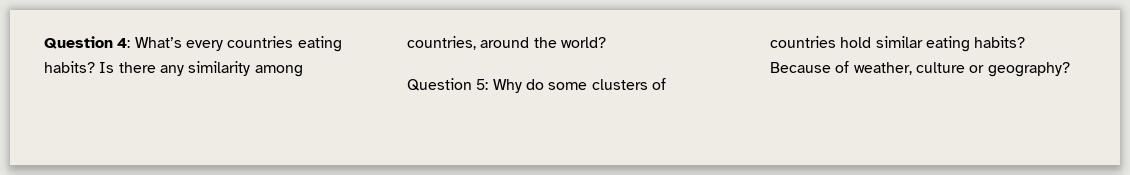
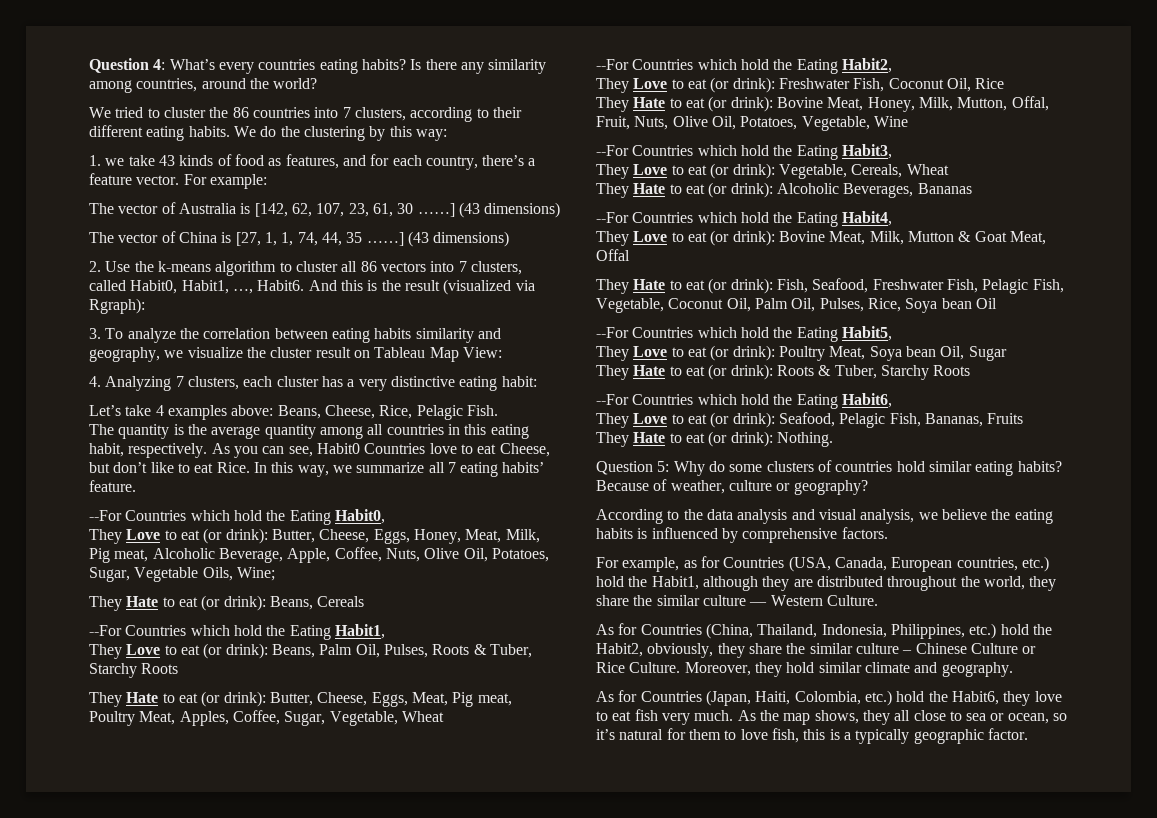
(606, 42) none -> [89,107,522,122] [89,125,447,141] [89,154,536,170] [89,173,267,189] [89,202,561,218] [89,231,510,247] [89,261,522,276] [89,279,535,295] [89,298,145,314] [89,328,501,343] [89,347,502,362] [89,376,537,391] [89,405,498,420] [89,424,529,439] [89,443,550,458] [89,462,545,477] [89,480,136,492] [89,509,385,525] [89,528,540,544] [89,547,549,563] [89,567,275,582] [89,595,365,611] [89,624,385,640] [89,643,532,659] [89,663,179,678] [89,691,512,707] [89,710,444,726] [596,58,892,74] [596,77,1005,93] [596,96,1049,112] [596,116,908,131] [596,144,892,160] [596,163,949,179] [596,182,972,198] [596,211,892,227] [596,230,1046,246] [596,249,630,261] [596,278,1064,294] [596,298,997,313] [596,326,892,342] [596,345,1007,361] [596,364,971,380] [596,393,892,409] [596,412,1024,428] [596,431,833,447] // We tried to cluster the 86 countries into 7 clusters, according to their different eating habits. We do the clustering by this way: // 1. we take 43 kinds of food as features, and for each country, there’s a feature vector. For example: // The vector of Australia is [142, 62, 107, 23, 61, 30 ……] (43 dimensions) // The vector of China is [27, 1, 1, 74, 44, 35 ……] (43 dimensions) // 2. Use the k-means algorithm to cluster all 86 vectors into 7 clusters, called Habit0, Habit1, …, Habit6. And this is the result (visualized via Rgraph): // 3. To analyze the correlation between eating habits similarity and geography, we visualize the cluster result on Tableau Map View: // 4. Analyzing 7 clusters, each cluster has a very distinctive eating habit: // Let’s take 4 examples above: Beans, Cheese, Rice, Pelagic Fish. // The quantity is the average quantity among all countries in this eating habit, respectively. As you can see, Habit0 Countries love to eat Cheese, but don’t like to eat Rice. In this way, we summarize all 7 eating habits’ feature. // --For Countries which hold the Eating Habit0, // They Love to eat (or drink): Butter, Cheese, Eggs, Honey, Meat, Milk, Pig meat, Alcoholic Beverage, Apple, Coffee, Nuts, Olive Oil, Potatoes, Sugar, Vegetable Oils, Wine; // They Hate to eat (or drink): Beans, Cereals // --For Countries which hold the Eating Habit1, // They Love to eat (or drink): Beans, Palm Oil, Pulses, Roots & Tuber, Starchy Roots // They Hate to eat (or drink): Butter, Cheese, Eggs, Meat, Pig meat, Poultry Meat, Apples, Coffee, Sugar, Vegetable, Wheat // --For Countries which hold the Eating Habit2, // They Love to eat (or drink): Freshwater Fish, Coconut Oil, Rice // They Hate to eat (or drink): Bovine Meat, Honey, Milk, Mutton, Offal, Fruit, Nuts, Olive Oil, Potatoes, Vegetable, Wine // --For Countries which hold the Eating Habit3, // They Love to eat (or drink): Vegetable, Cereals, Wheat // They Hate to eat (or drink): Alcoholic Beverages, Bananas // --For Countries which hold the Eating Habit4, // They Love to eat (or drink): Bovine Meat, Milk, Mutton & Goat Meat, Offal // They Hate to eat (or drink): Fish, Seafood, Freshwater Fish, Pelagic Fish, Vegetable, Coconut Oil, Palm Oil, Pulses, Rice, Soya bean Oil // --For Countries which hold the Eating Habit5, // They Love to eat (or drink): Poultry Meat, Soya bean Oil, Sugar // They Hate to eat (or drink): Roots & Tuber, Starchy Roots // --For Countries which hold the Eating Habit6, // They Love to eat (or drink): Seafood, Pelagic Fish, Bananas, Fruits // They Hate to eat (or drink): Nothing.
(1070, 69) none -> [596,509,1053,524] [596,527,888,543] [596,556,1049,572] [596,576,1057,591] [596,595,878,606] [596,623,1052,639] [596,643,1037,658] [596,662,1013,677] [596,690,1062,706] [596,709,1068,725] [596,728,1028,744] // According to the data analysis and visual analysis, we believe the eating habits is influenced by comprehensive factors. // For example, as for Countries (USA, Canada, European countries, etc.) hold the Habit1, although they are distributed throughout the world, they share the similar culture — Western Culture. // As for Countries (China, Thailand, Indonesia, Philippines, etc.) hold the Habit2, obviously, they share the similar culture – Chinese Culture or Rice Culture. Moreover, they hold similar climate and geography. // As for Countries (Japan, Haiti, Colombia, etc.) hold the Habit6, they love to eat fish very much. As the map shows, they all close to sea or ocean, so it’s natural for them to love fish, this is a typically geographic factor.

